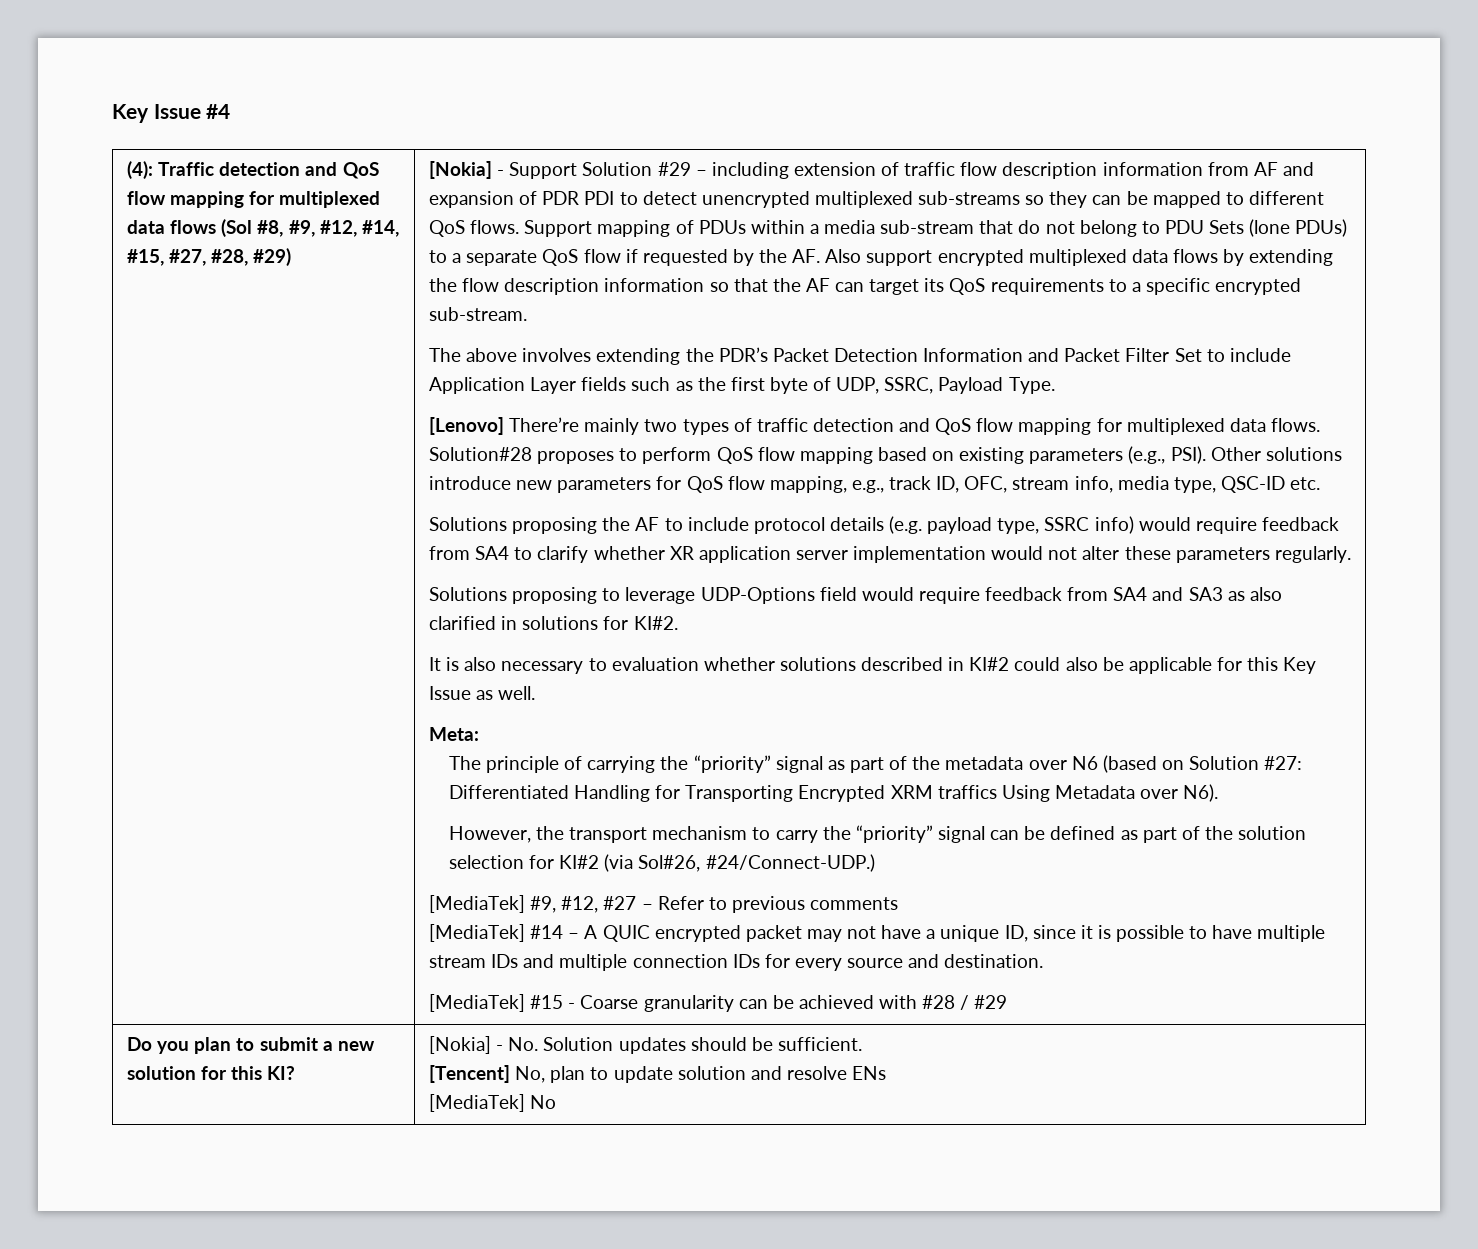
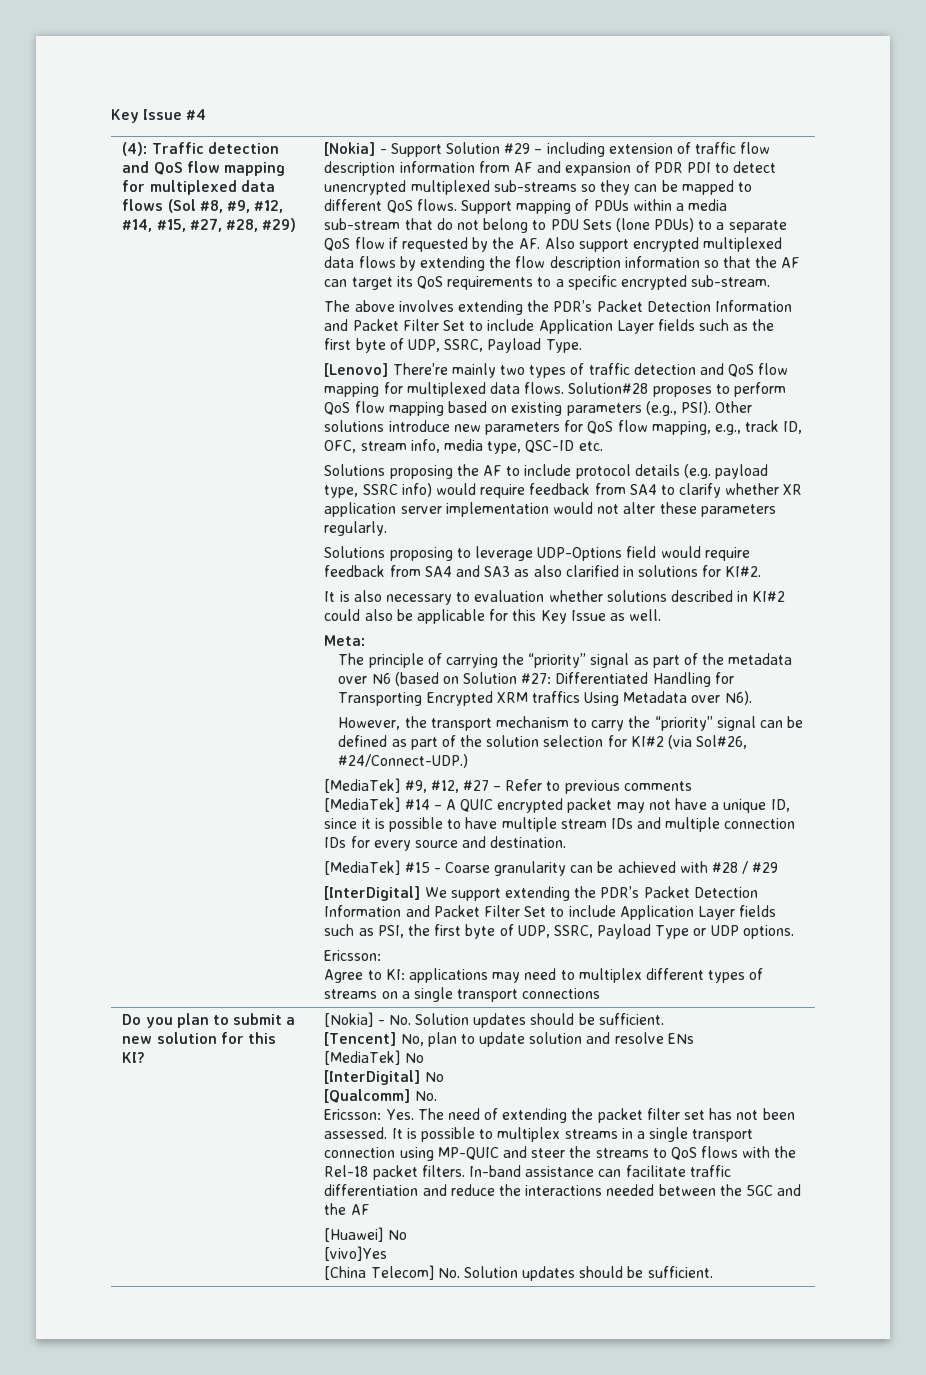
(1008, 1002) none -> [324,886,758,901] [324,905,777,920] [324,924,794,939] [324,950,382,961] [324,968,764,983] [324,987,601,1002] // [InterDigital] We support extending the PDR’s Packet Detection Information and Packet Filter Set to include Application Layer fields such as PSI, the first byte of UDP, SSRC, Payload Type or UDP options. // Ericsson: // Agree to KI: applications may need to multiplex different types of streams on a single transport connections
(557, 1102) none -> [324,1070,444,1085] [324,1089,437,1103] [324,1108,795,1123] [324,1127,754,1142] [324,1146,797,1161] [324,1165,731,1180] [324,1184,802,1196] [324,1203,370,1215] [324,1227,407,1242] [324,1246,388,1261] [324,1265,713,1281] // [InterDigital] No // [Qualcomm] No. // Ericsson: Yes. The need of extending the packet filter set has not been assessed. It is possible to multiplex streams in a single transport connection using MP-QUIC and steer the streams to QoS flows with the Rel-18 packet filters. In-band assistance can facilitate traffic differentiation and reduce the interactions needed between the 5GC and the AF // [Huawei] No // [vivo]Yes // [China Telecom] No. Solution updates should be sufficient.

